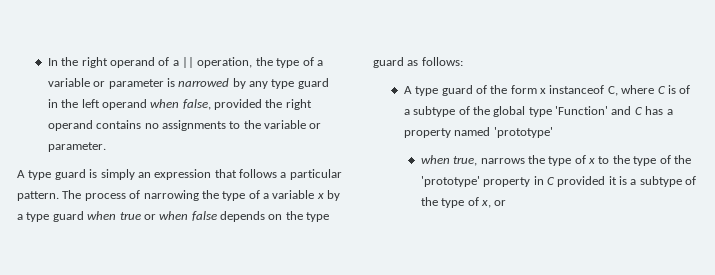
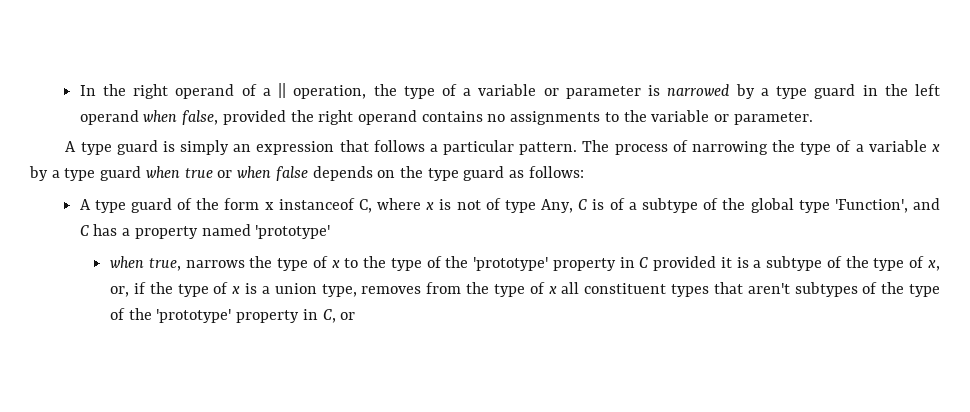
[248,81,268,89] any -> [760,88,769,96] a
(655, 89) none -> [426,198,574,213] x is not of type Any,
[554,106,608,115] 'Function' -> [834,199,908,213] 'Function',
(491, 204) none -> [110,282,940,297] [110,308,336,323] or, if the type of x is a union type, removes from the type of x all constituent types that aren't subtypes of the type of the 'prototype' property in C,

